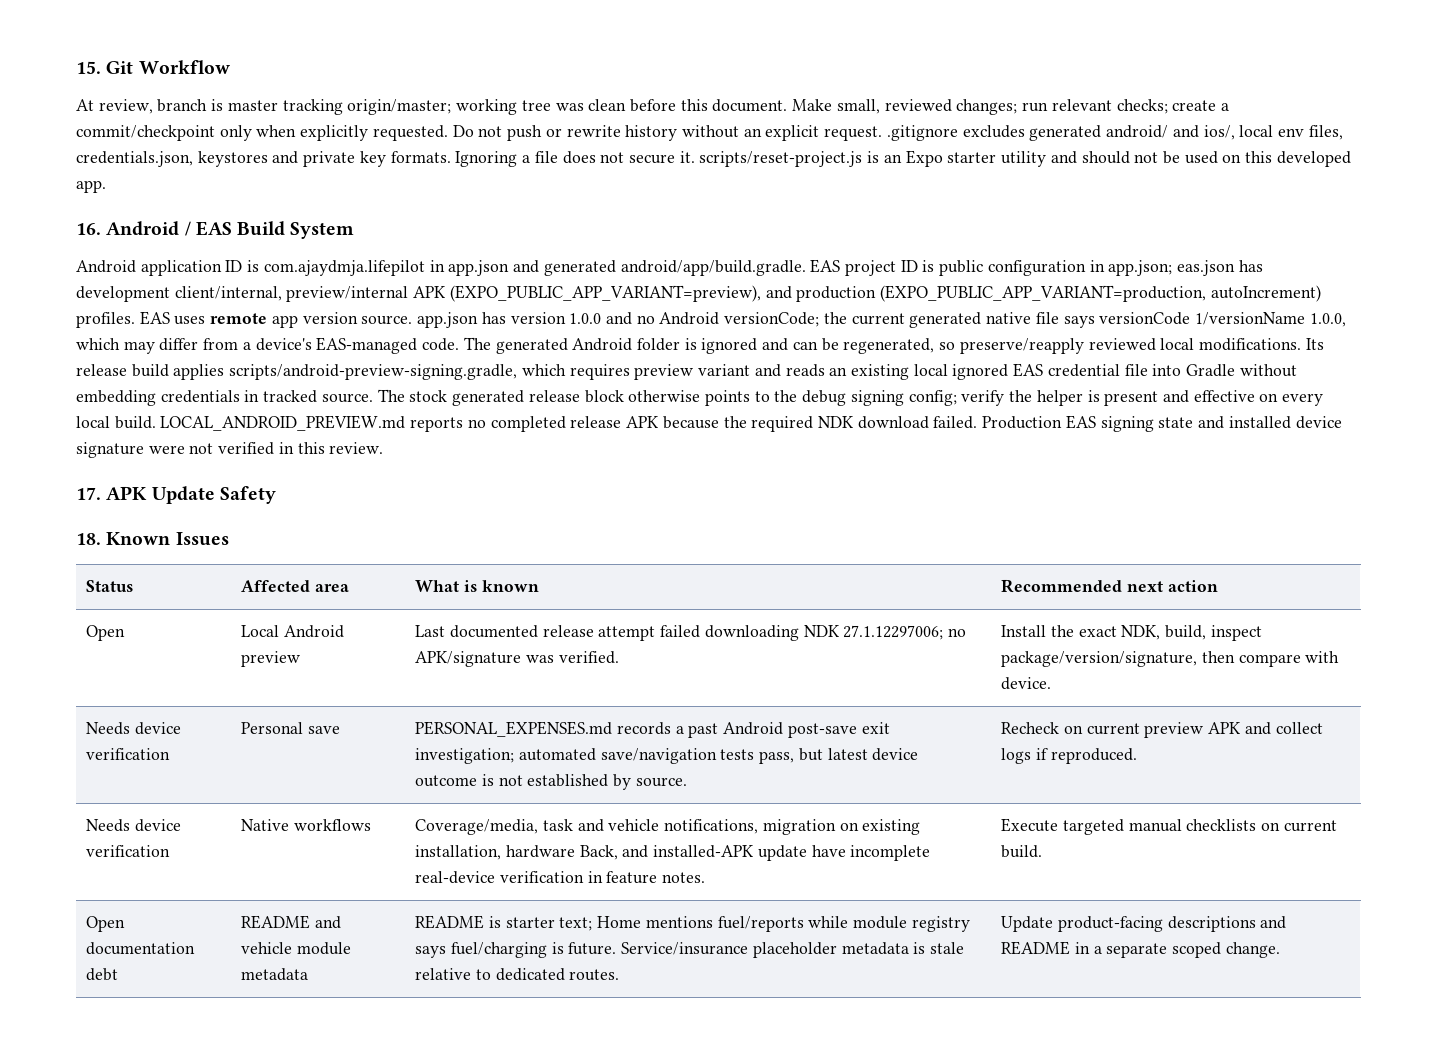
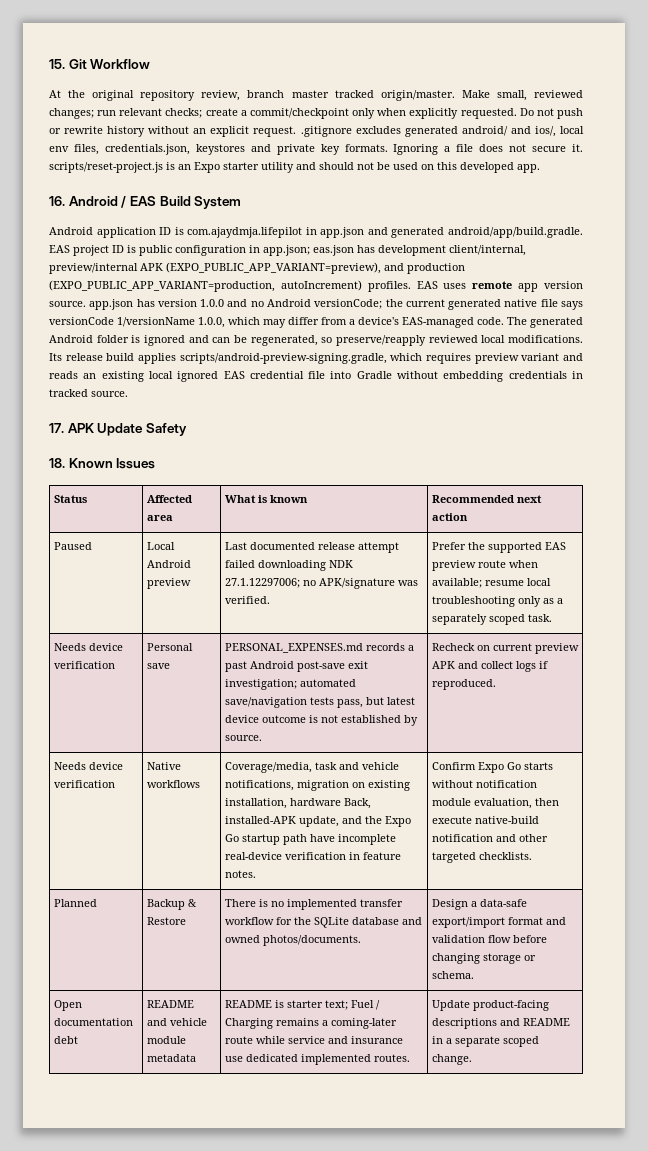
[98,99,788,115] review, branch is master tracking origin/master; working tree was clean before this document. -> [68,90,455,101] the original repository review, branch master tracked origin/master.
[377,389,1324,406] [76,415,1342,432] [76,442,384,458] The stock generated release block otherwise points to the debug signing config; verify the helper is present and effective on every local build. LOCAL_ANDROID_PREVIEW.md reports no completed release APK because the required NDK download failed. Production EAS signing state and installed device signature were not verified in this review. -> (128, 394) none
[86,625,126,641] Open -> [53,542,92,550] Paused
[1001,625,1262,641] [1001,651,1340,667] [1001,677,1052,690] Install the exact NDK, build, inspect package/version/signature, then compare with device. -> [431,542,566,553] [431,560,538,571] [431,578,551,588] [431,596,563,607] [431,614,552,625] Prefer the supported EAS preview route when available; resume local troubleshooting only as a separately scoped task.
[622,845,807,861] and installed-APK update -> [224,816,411,827] [224,834,307,845] installed-APK update, and the Expo Go startup path
[1001,818,1337,835] [1001,845,1043,858] Execute targeted manual checklists on current build. -> [431,762,553,773] [431,780,537,788] [431,798,559,809] [431,816,539,824] [431,834,548,842] [431,852,532,863] [53,899,97,907] [146,899,197,910] [146,917,186,925] [224,899,403,910] [224,917,422,928] [224,935,361,946] [431,899,527,910] [431,917,566,928] [431,935,547,943] [431,953,536,964] [431,971,474,979] Confirm Expo Go starts without notification module evaluation, then execute native-build notification and other targeted checklists. // Planned | Backup & Restore | There is no implemented transfer workflow for the SQLite database and owned photos/documents. | Design a data-safe export/import format and validation flow before changing storage or schema.
[597,916,970,932] [415,942,965,958] [415,968,565,981] Home mentions fuel/reports while module registry says fuel/charging is future. Service/insurance placeholder metadata is stale relative to dedicated -> [350,1000,380,1010] [224,1018,397,1029] [224,1036,403,1044] [224,1054,371,1065] Fuel / Charging remains a coming-later route while service and insurance use dedicated implemented

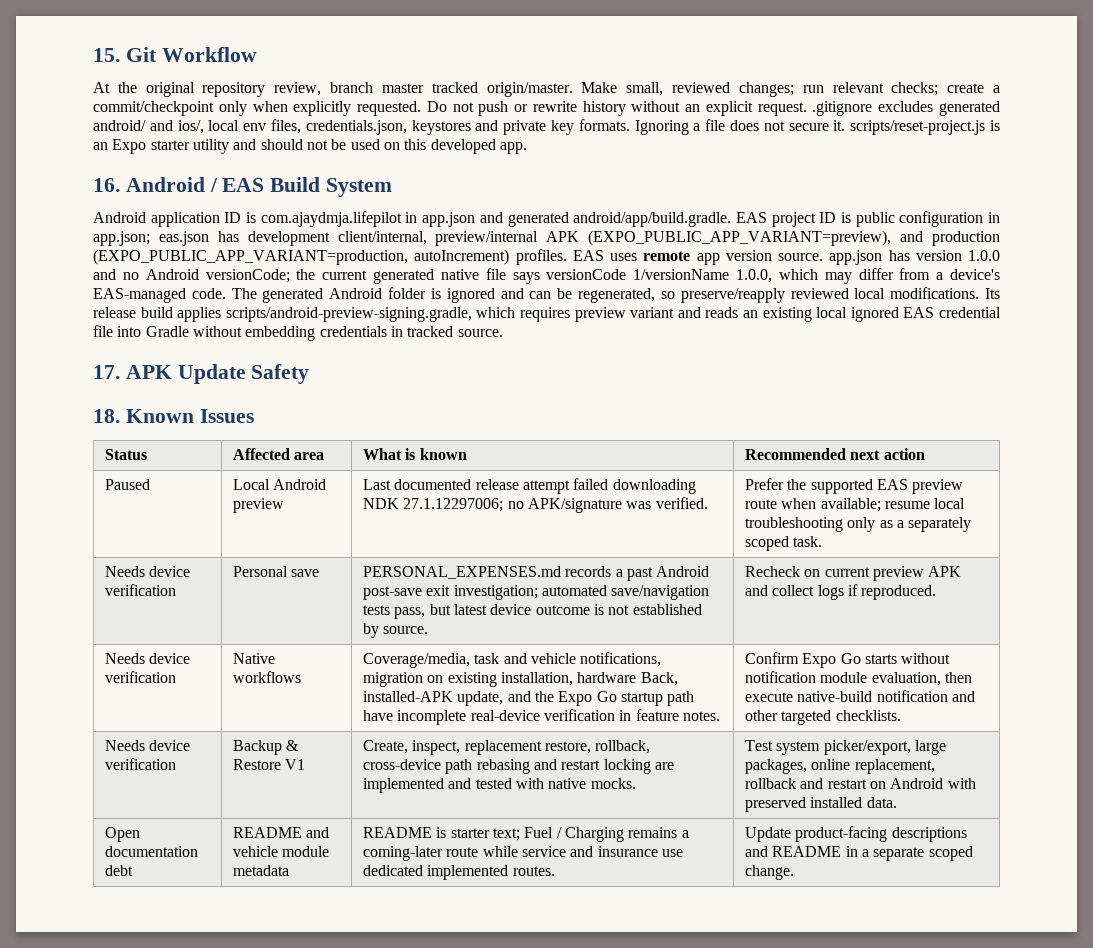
[53,899,97,907] Planned -> [105,740,191,751] [105,758,177,770] Needs device verification
[224,899,403,910] [224,917,422,928] [224,935,361,946] [431,899,527,910] [431,917,566,928] [431,935,547,943] [431,953,536,964] [431,971,474,979] | There is no implemented transfer workflow for the SQLite database and owned photos/documents. | Design a data-safe export/import format and validation flow before changing storage or schema. -> [285,759,306,770] [363,740,651,755] [363,759,674,774] [363,778,636,793] [745,740,947,755] [745,759,935,774] [745,778,976,789] [745,797,897,812] V1 | Create, inspect, replacement restore, rollback, cross-device path rebasing and restart locking are implemented and tested with native mocks. | Test system picker/export, large packages, online replacement, rollback and restart on Android with preserved installed data.

